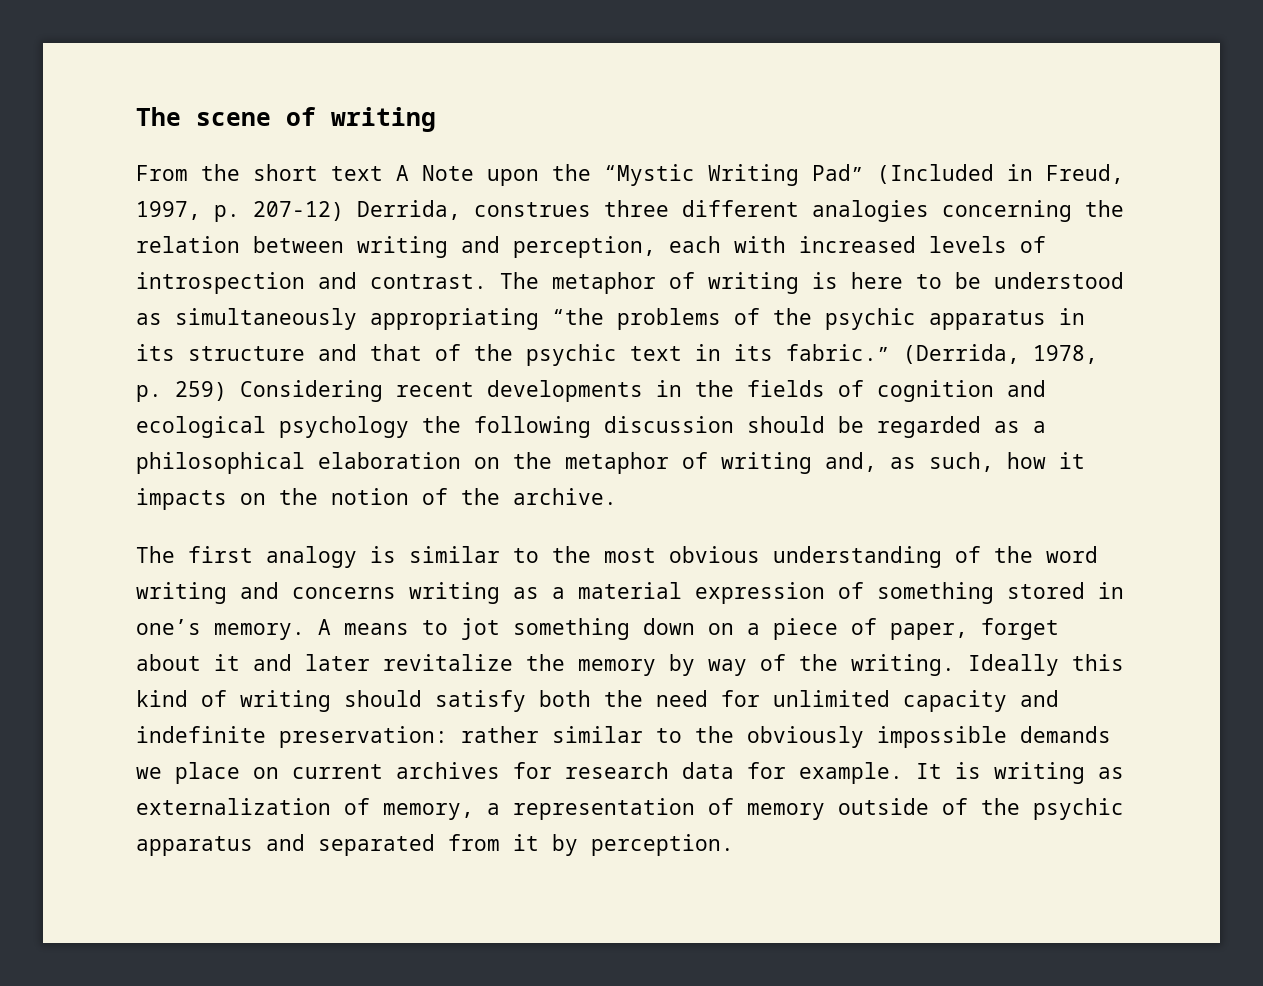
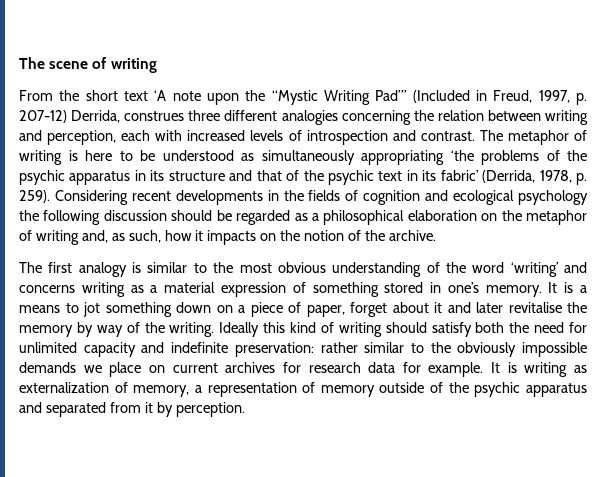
[396,165,474,181] A Note -> [154,90,201,101] ‘A note
[812,164,864,181] Pad” -> [375,90,408,101] Pad”’
[552,308,604,325] “the -> [450,150,474,161] ‘the
[786,344,890,361] fabric.” -> [440,170,479,181] fabric’
[175,381,227,401] 259) -> [19,190,50,203] 259).
[136,582,227,604] writing -> [510,262,559,277] ‘writing’
[318,619,331,635] A -> [548,282,588,293] It is a
[383,654,513,671] revitalize -> [508,302,562,313] revitalise

